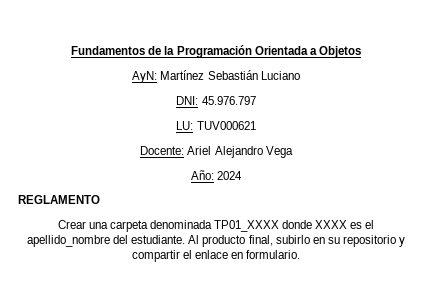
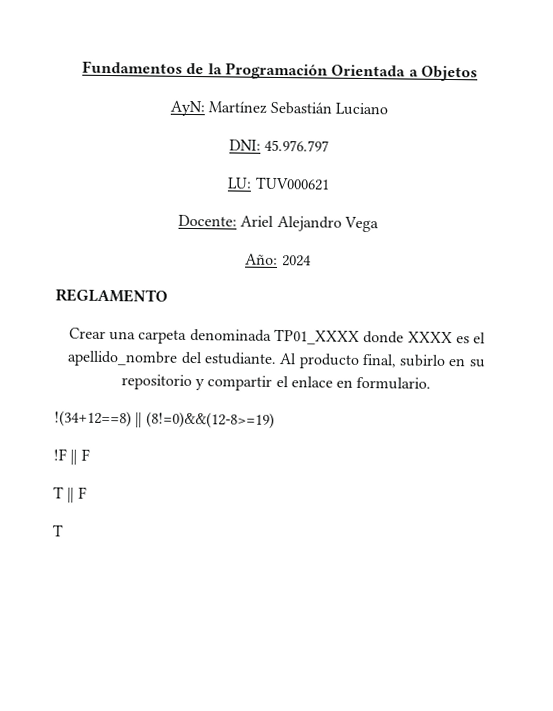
(301, 254) none -> [54,410,275,429] [53,448,90,465] [53,486,87,503] [52,524,64,537] // !(34+12==8) || (8!=0)&&(12-8>=19) // !F || F // T || F // T

